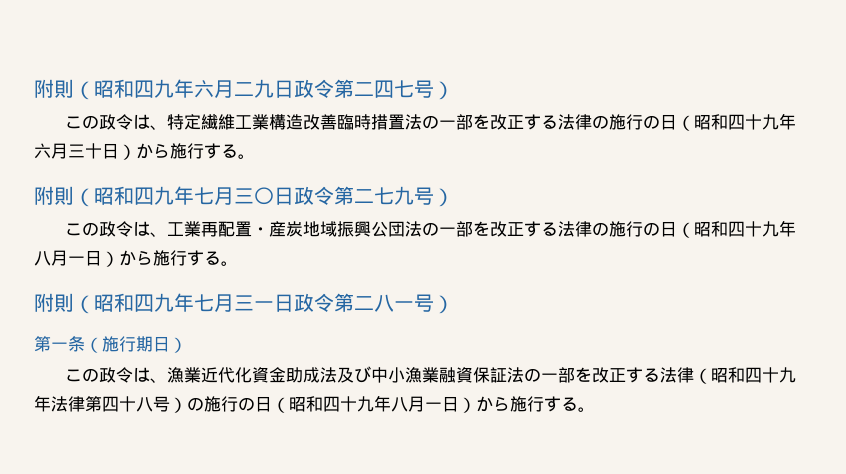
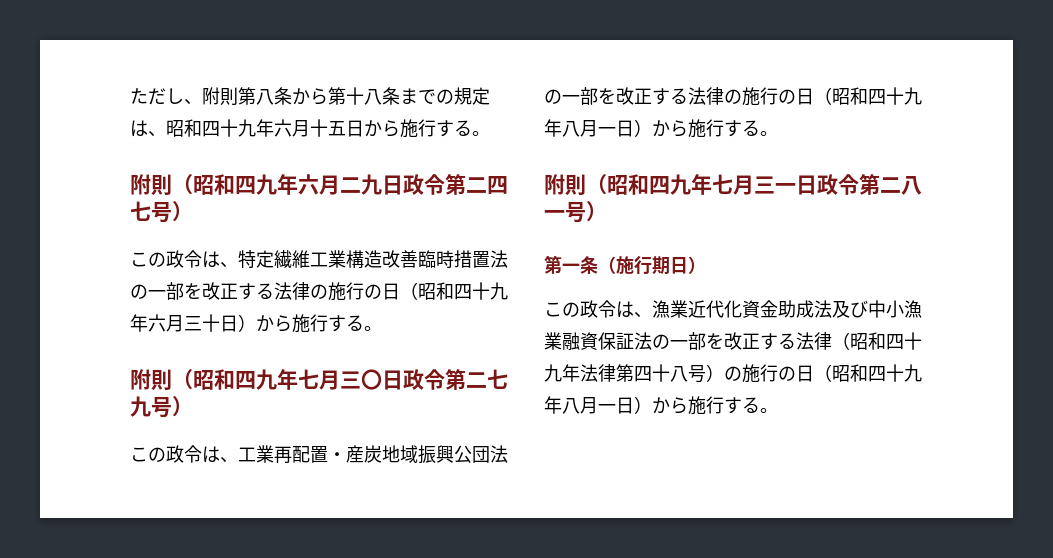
(34, 88) none -> [130,87,490,106] [130,119,490,138] ただし、附則第八条から第十八条までの規定は、昭和四十九年六月十五日から施行する。 //

